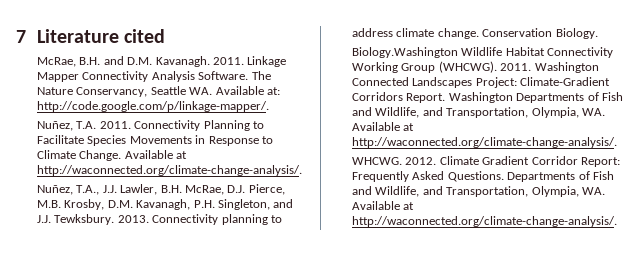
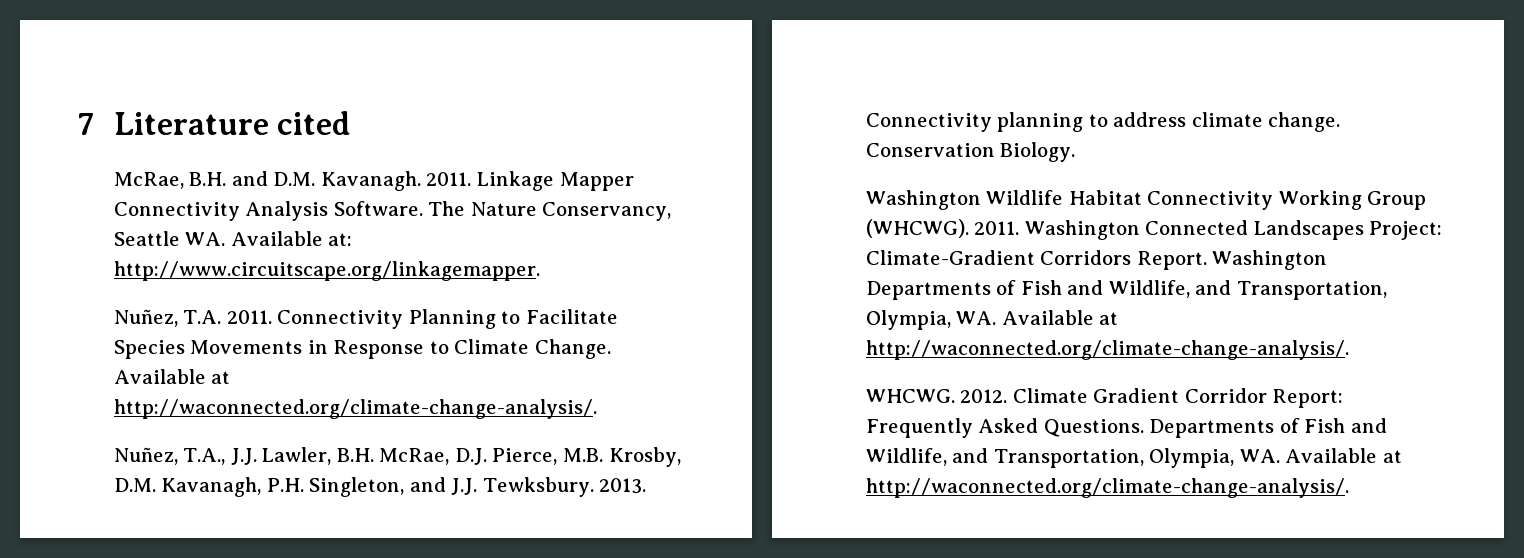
[37,101,270,112] http://code.google.com/p/linkage-mapper/. -> [113,261,540,281] http://www.circuitscape.org/linkagemapper.
[352,47,459,58] Biology.Washington -> [865,190,981,210] Washington

